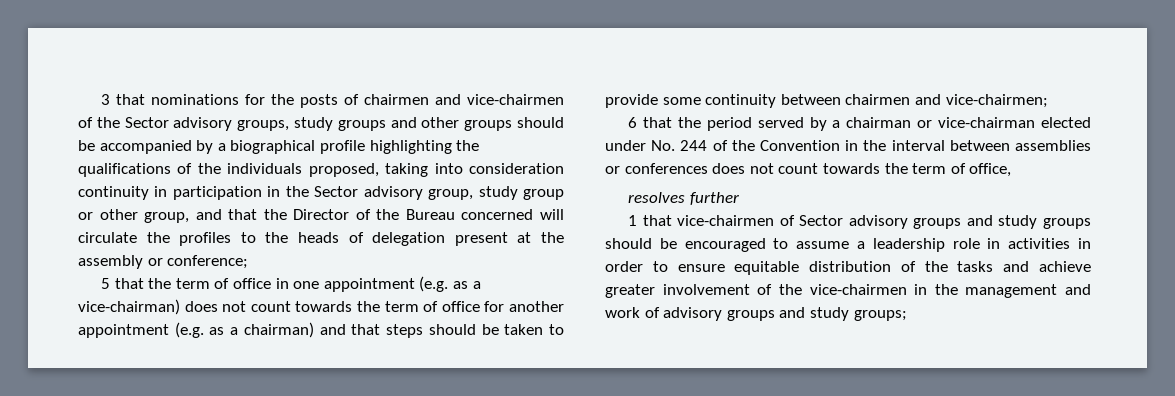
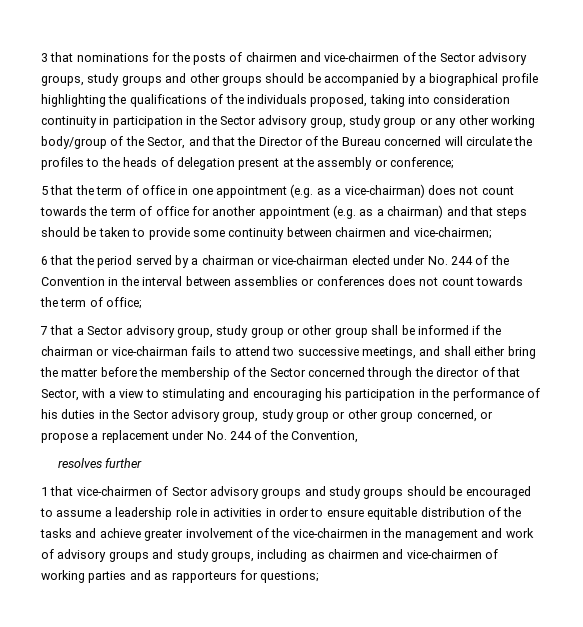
[99,209,190,223] other group, -> [435,115,535,128] [41,136,186,149] any other working body/group of the Sector,
[969,163,1012,177] office, -> [106,297,143,309] [40,325,501,338] [41,346,536,359] [40,367,520,380] [41,388,540,401] [41,409,493,422] [41,430,358,443] office; // 7 that a Sector advisory group, study group or other group shall be informed if the chairman or vice-chairman fails to attend two successive meetings, and shall either bring the matter before the membership of the Sector concerned through the director of that Sector, with a view to stimulating and encouraging his participation in the performance of his duties in the Sector advisory group, study group or other group concerned, or propose a replacement under No. 244 of the Convention,
[853,310,907,321] groups; -> [210,549,499,562] [41,570,320,583] groups, including as chairmen and vice-chairmen of working parties and as rapporteurs for questions;

